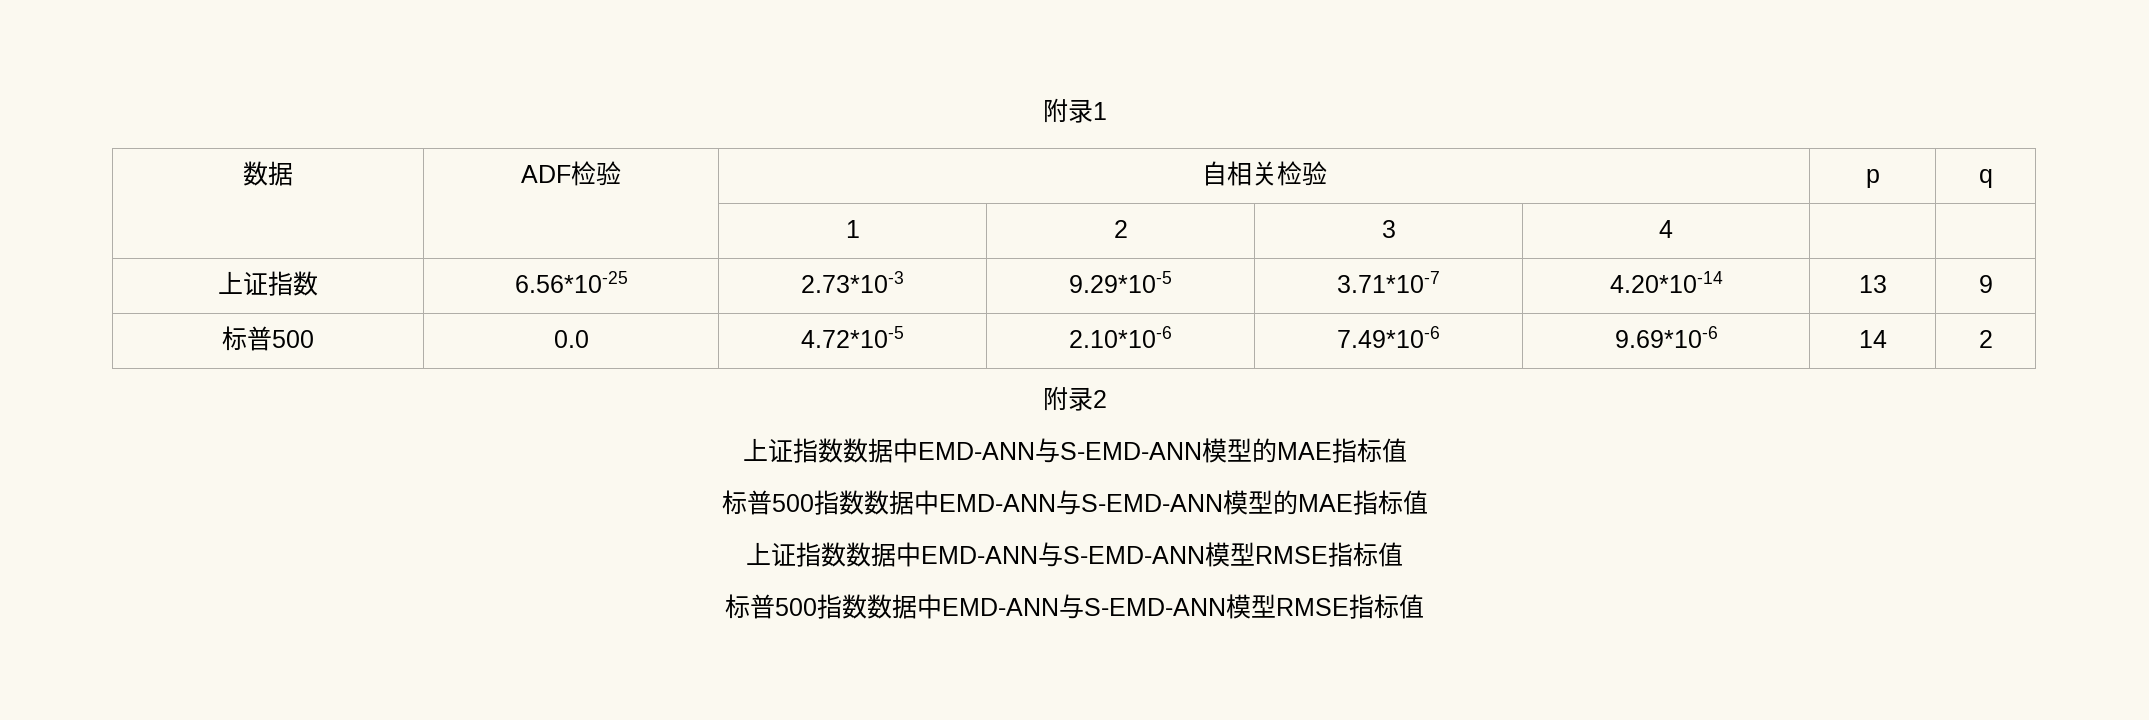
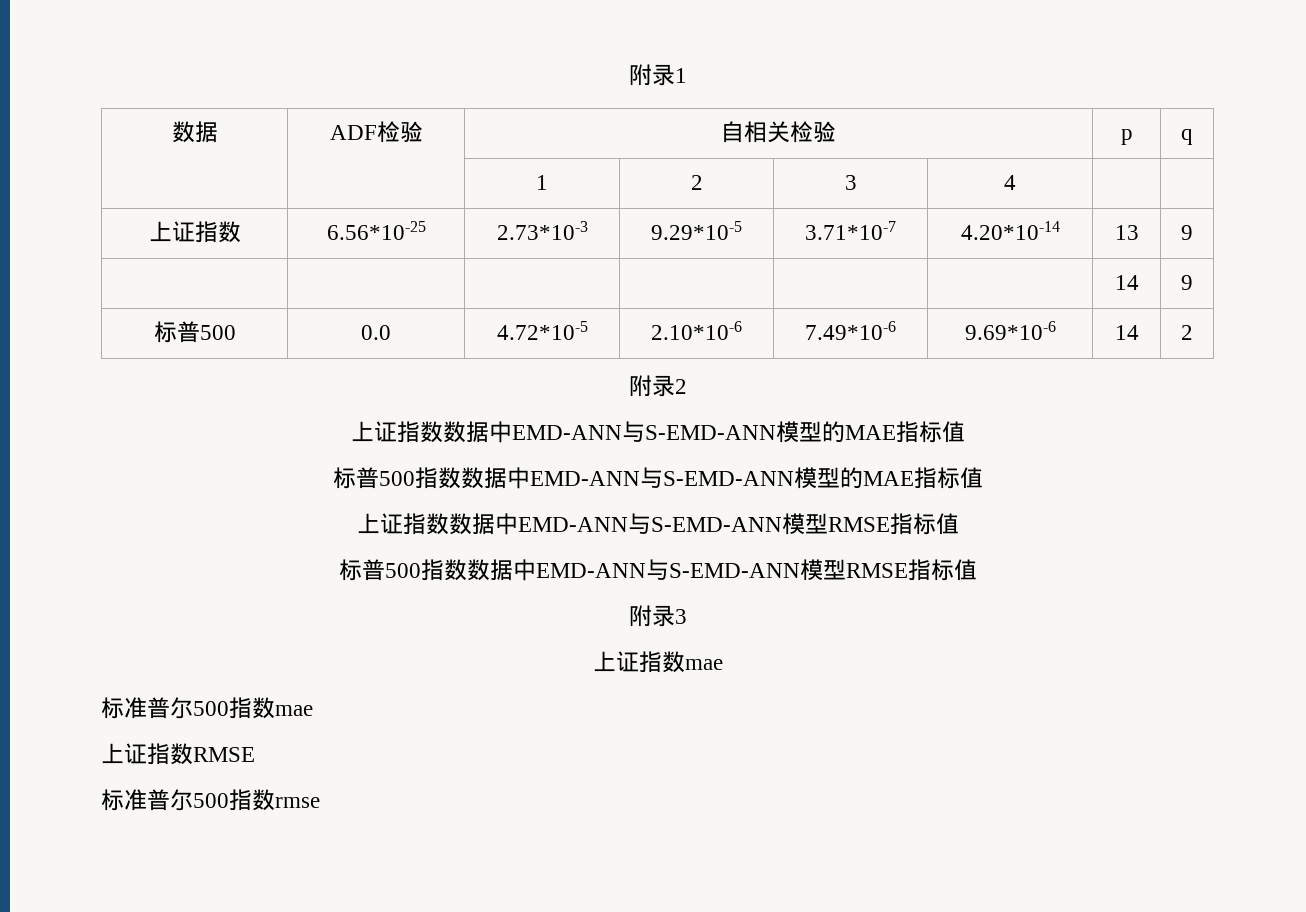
(1993, 284) none -> [1114,275,1139,290] [1181,275,1193,290] // | | | | | | 14 | 9
(1424, 606) none -> [628,605,687,627] [592,651,723,673] [101,697,313,719] [101,743,255,765] [101,789,320,811] // 附录3 // 上证指数mae // 标准普尔500指数mae // 上证指数RMSE // 标准普尔500指数rmse

